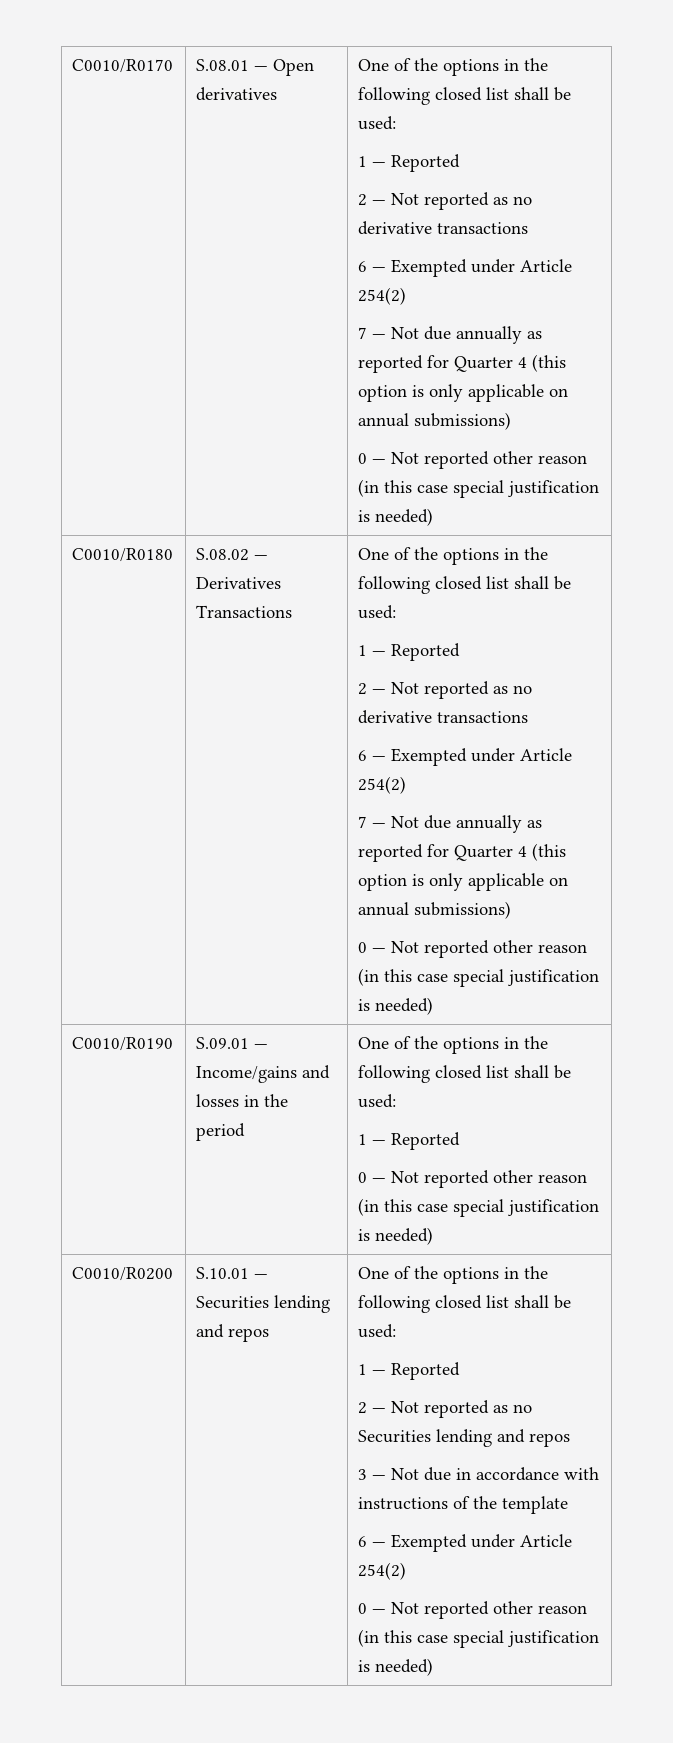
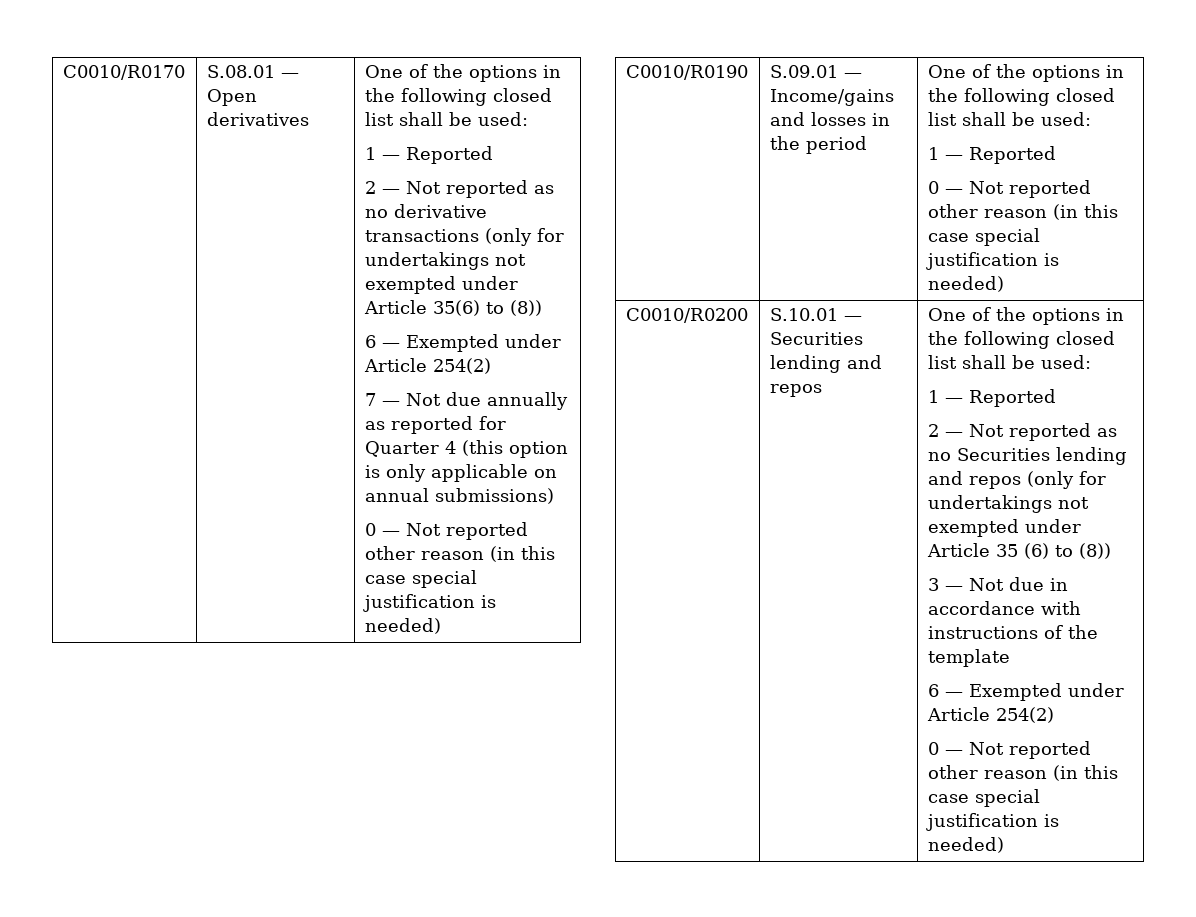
[358,259,573,277] [358,287,407,305] [358,326,543,344] [358,354,567,373] [358,384,569,402] [358,412,512,430] [358,451,588,469] [358,479,600,498] [358,508,434,526] [72,548,174,562] [196,548,269,561] [196,577,282,589] [196,605,293,618] [358,547,549,565] [358,576,572,594] [358,605,397,619] [358,643,461,661] [358,681,533,699] [358,710,529,724] // 6 — Exempted under Article 254(2) // 7 — Not due annually as reported for Quarter 4 (this option is only applicable on annual submissions) // 0 — Not reported other reason (in this case special justification is needed) // C0010/R0180 | S.08.02 — Derivatives Transactions | One of the options in the following closed list shall be used: // 1 — Reported // 2 — Not reported as no derivative transactions -> [484,228,564,246] [364,252,526,270] [364,276,518,294] [363,300,542,316] (only for undertakings not exempted under Article 35(6) to (8))
(571, 1440) none -> [1026,471,1106,489] [927,495,1089,513] [927,519,1081,537] [926,543,1111,559] (only for undertakings not exempted under Article 35 (6) to (8))

